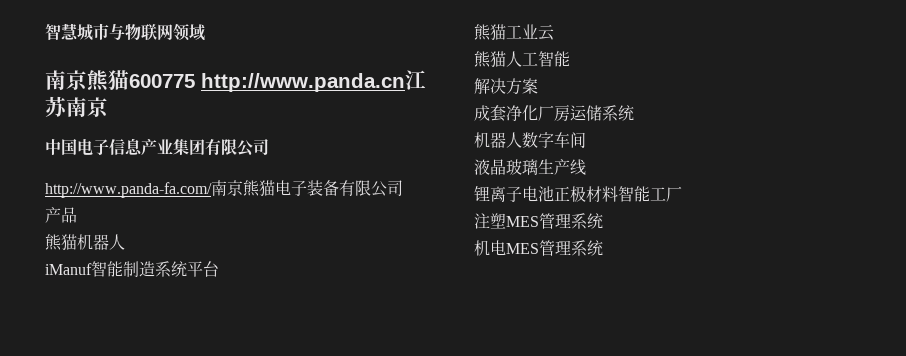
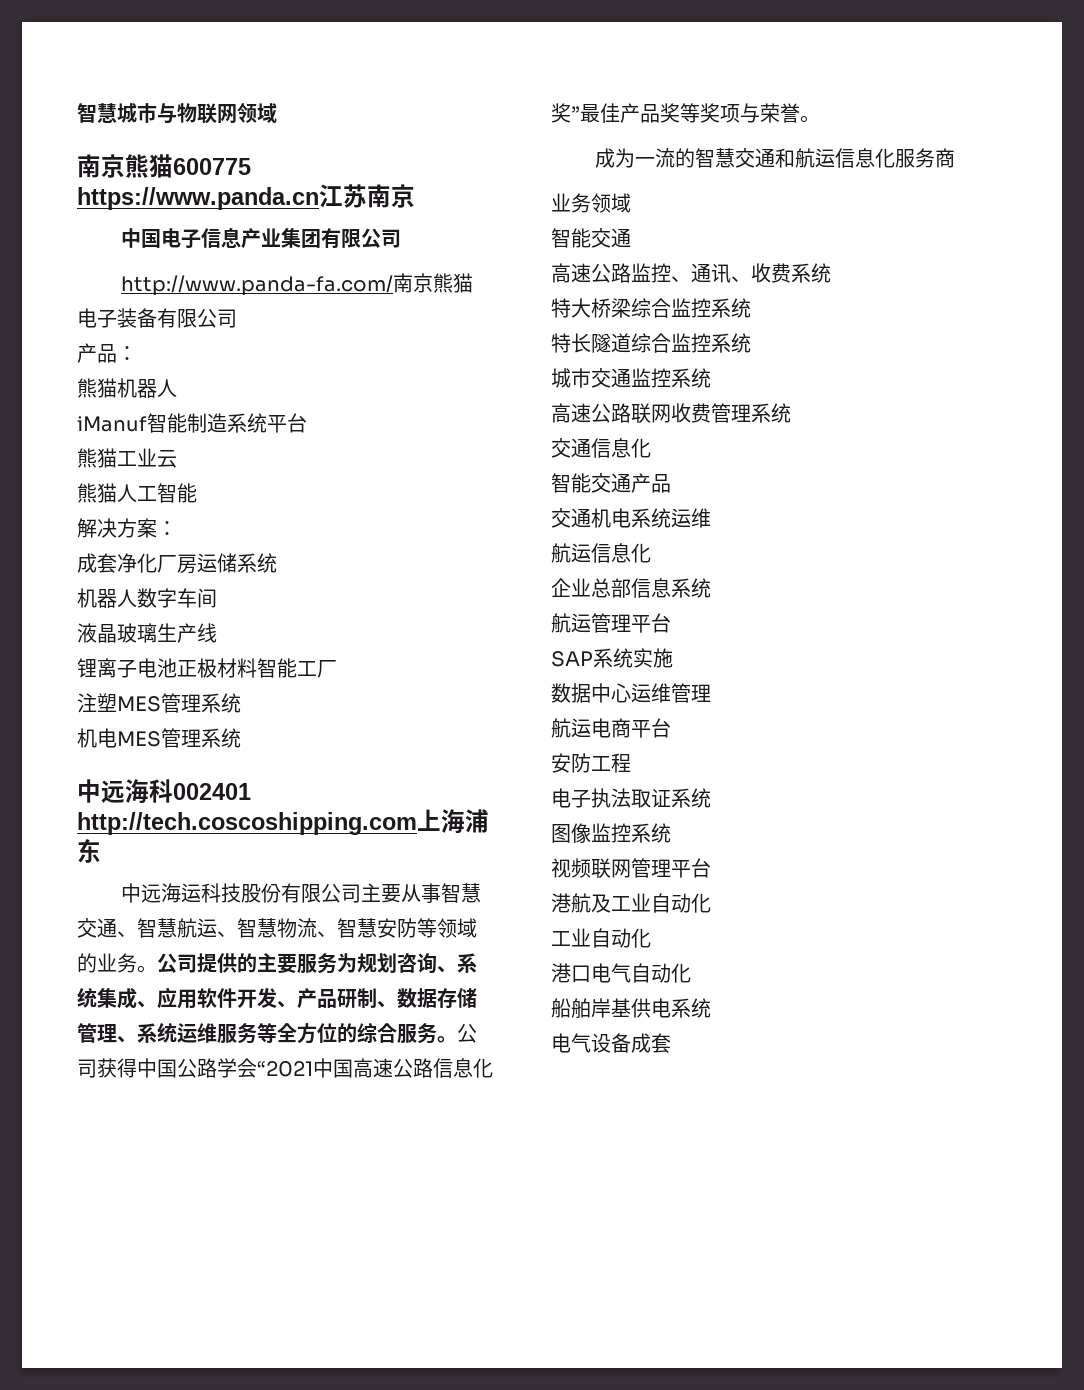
[201,73,405,92] http://www.panda.cn -> [77,187,319,210] https://www.panda.cn
(77, 215) none -> [117,346,137,361] ：
(538, 86) none -> [157,521,177,536] ：
(603, 248) none -> [77,779,251,804] [77,809,489,835] [77,839,101,863] [121,883,482,903] [77,918,477,938] [77,953,477,974] [77,987,477,1009] [77,1022,477,1044] [77,1058,493,1078] [551,103,820,123] [595,148,956,168] [551,193,631,213] [551,228,631,248] [551,263,831,283] [551,298,751,318] [551,333,751,353] [551,368,711,388] [551,403,791,424] [551,438,651,458] [551,473,671,493] [551,508,711,528] [551,543,651,563] [551,578,711,598] [551,613,671,633] [551,648,673,668] [551,683,711,703] [551,718,671,738] [551,753,631,773] [551,788,711,808] [551,823,671,843] [551,858,711,879] [551,893,711,913] [551,928,651,948] [551,963,691,983] [551,998,711,1018] [551,1033,671,1053] // 中远海科002401 http://tech.coscoshipping.com上海浦东 // 中远海运科技股份有限公司主要从事智慧交通、智慧航运、智慧物流、智慧安防等领域的业务。公司提供的主要服务为规划咨询、系统集成、应用软件开发、产品研制、数据存储管理、系统运维服务等全方位的综合服务。公司获得中国公路学会“2021中国高速公路信息化奖”最佳产品奖等奖项与荣誉。 // 成为一流的智慧交通和航运信息化服务商 // 业务领域 // 智能交通 // 高速公路监控、通讯、收费系统 // 特大桥梁综合监控系统 // 特长隧道综合监控系统 // 城市交通监控系统 // 高速公路联网收费管理系统 // 交通信息化 // 智能交通产品 // 交通机电系统运维 // 航运信息化 // 企业总部信息系统 // 航运管理平台 // SAP系统实施 // 数据中心运维管理 // 航运电商平台 // 安防工程 // 电子执法取证系统 // 图像监控系统 // 视频联网管理平台 // 港航及工业自动化 // 工业自动化 // 港口电气自动化 // 船舶岸基供电系统 // 电气设备成套

